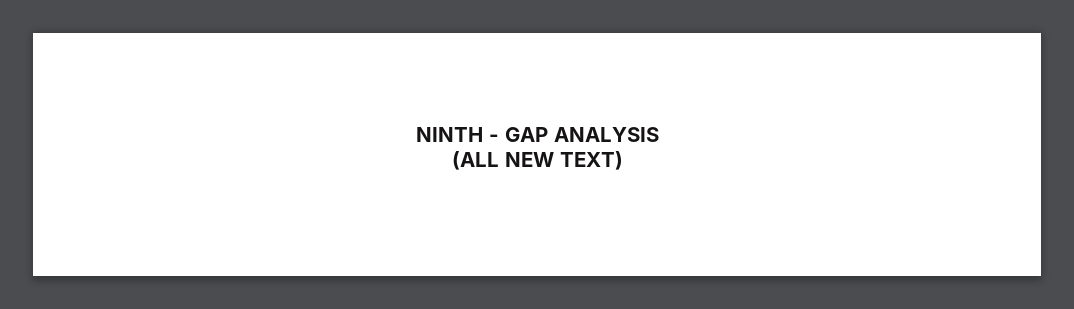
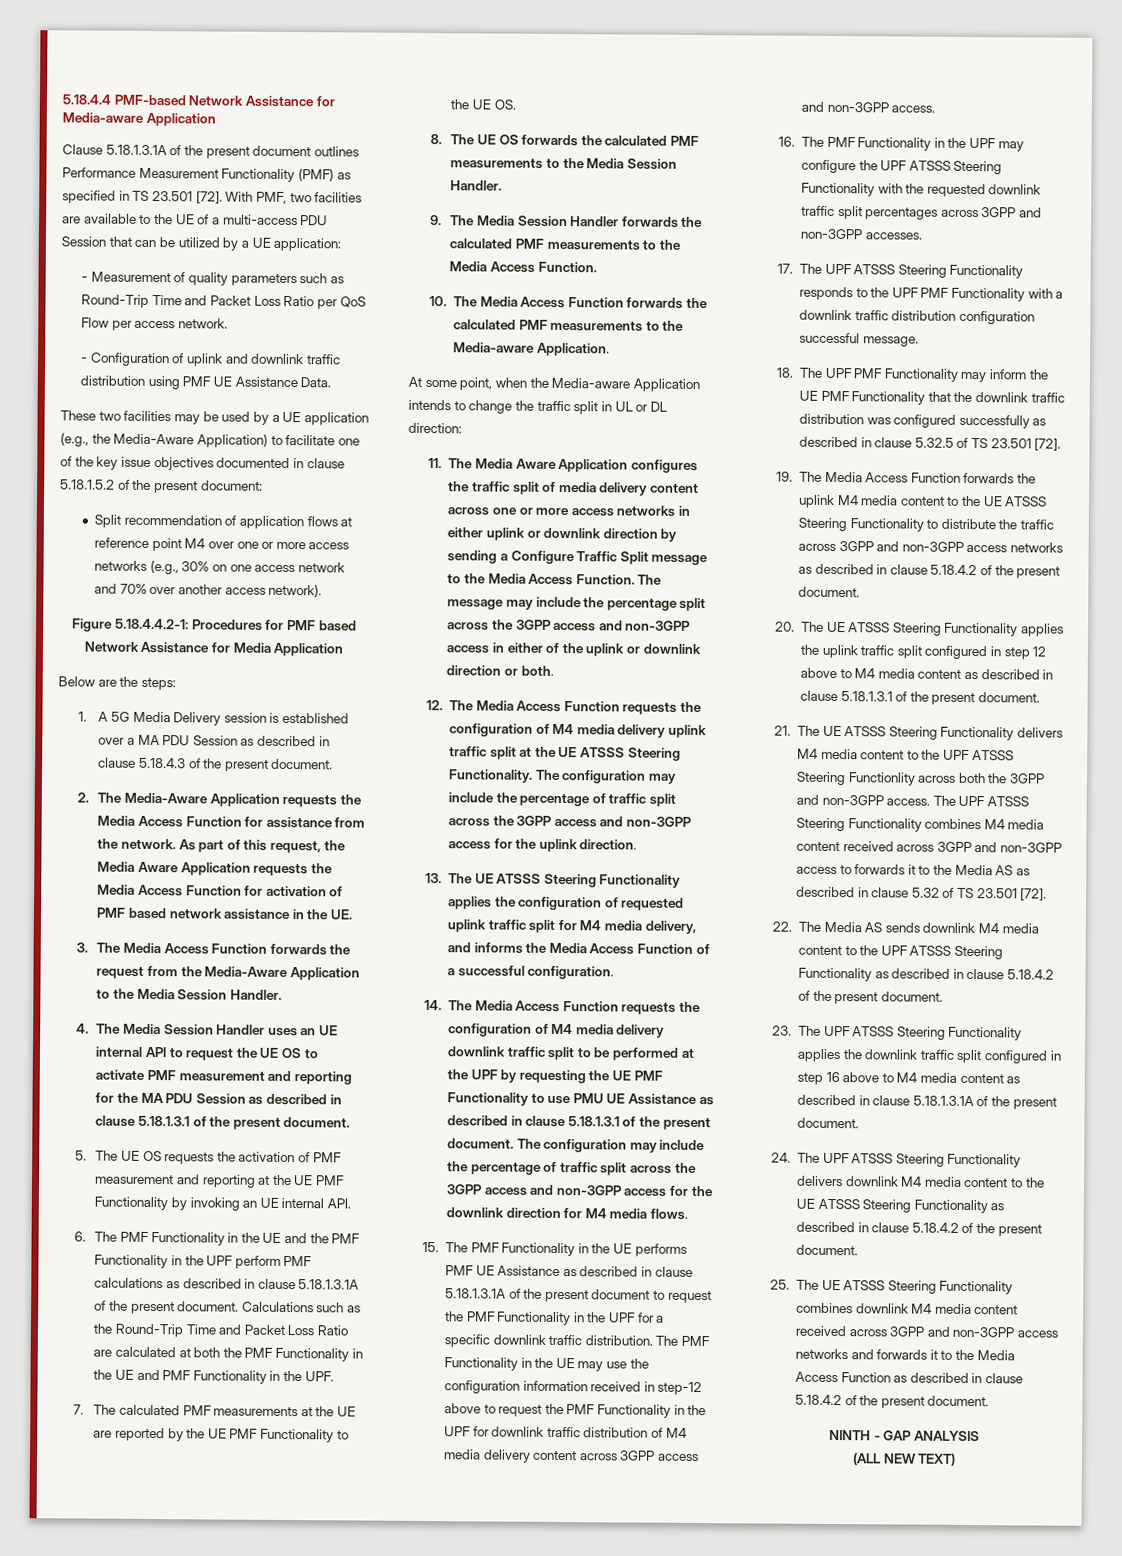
(415, 134) none -> [62,94,335,108] [62,112,216,127] [62,144,359,159] [62,167,351,183] [62,190,363,204] [62,213,329,226] [61,236,342,252] [81,271,344,287] [81,294,366,310] [81,317,229,331] [81,352,341,367] [80,375,332,390] [60,410,369,426] [60,432,360,448] [60,456,345,471] [60,479,263,494] [93,514,353,530] [93,537,350,552] [93,559,345,575] [93,583,323,598] [72,618,357,632] [83,641,344,657] [58,676,176,691] [78,711,350,726] [98,734,330,747] [98,757,334,772] [77,792,362,808] [97,815,366,829] [97,838,346,854] [97,861,333,877] [97,884,344,897] [96,907,354,921] [76,942,352,956] [96,965,360,981] [96,988,282,1001] [76,1023,339,1037] [95,1046,319,1061] [95,1069,352,1085] [95,1092,342,1106] [95,1115,351,1130] [75,1150,342,1165] [95,1174,346,1188] [94,1196,352,1211] [74,1231,361,1246] [94,1254,313,1269] [94,1277,360,1290] [94,1300,362,1315] [93,1323,349,1338] [93,1346,363,1362] [93,1369,334,1384] [73,1404,357,1417] [93,1427,349,1443] [450,99,516,110] [430,134,700,147] [450,157,677,170] [450,180,503,191] [430,215,704,228] [449,238,681,251] [449,261,597,273] [429,296,709,309] [452,319,685,332] [452,342,610,357] [408,376,700,393] [408,399,667,415] [408,422,462,434] [428,458,698,473] [448,481,700,496] [447,505,691,517] [447,527,678,542] [447,550,709,566] [447,573,663,586] [447,596,707,612] [447,619,692,632] [446,642,701,657] [446,665,554,676] [426,700,703,715] [448,723,708,739] [448,746,681,761] [447,769,677,784] [447,792,677,807] [447,815,693,828] [447,838,638,853] [425,873,682,888] [447,896,685,911] [446,919,696,934] [446,942,710,955] [446,965,615,980] [424,1000,702,1015] [447,1023,666,1038] [446,1046,695,1061] [446,1069,663,1084] [446,1092,714,1106] [446,1115,711,1131] [446,1138,706,1153] [446,1161,697,1176] [445,1184,714,1197] [445,1207,689,1220] [422,1241,687,1257] [444,1265,693,1277] [444,1288,712,1304] [444,1311,665,1326] [443,1334,711,1348] [443,1357,649,1372] [443,1380,703,1396] [443,1403,707,1418] [443,1426,687,1438] [443,1449,700,1463] [800,101,936,113] [778,136,1024,152] [800,159,1003,175] [800,182,1042,198] [800,205,1043,220] [799,228,923,240] [777,263,1024,279] [798,286,1064,302] [798,309,1035,325] [798,332,919,347] [776,367,1049,383] [798,390,1065,405] [798,413,1047,429] [798,436,1062,451] [776,471,1037,484] [797,494,1048,508] [797,517,1055,532] [797,541,1064,553] [797,563,1061,579] [797,586,860,598] [775,621,1065,637] [799,644,1047,660] [799,667,1054,680] [799,690,1041,706] [774,725,1064,741] [796,748,1014,761] [795,771,1046,786] [795,794,1030,807] [795,817,1045,832] [795,841,1063,853] [795,864,1031,876] [795,886,1048,901] [772,921,1039,934] [797,945,1004,960] [797,967,1055,982] [797,990,943,1005] [772,1025,1023,1041] [796,1048,1062,1064] [796,1071,1021,1085] [796,1094,1057,1110] [796,1117,859,1129] [771,1152,1022,1168] [796,1175,1045,1188] [795,1198,1005,1214] [795,1221,1042,1237] [795,1244,858,1256] [770,1279,1014,1295] [795,1302,1019,1315] [794,1325,1059,1338] [794,1348,1015,1361] [794,1371,1024,1384] [794,1394,990,1409] 5.18.4.4 PMF-based Network Assistance for Media-aware Application // Clause 5.18.1.3.1A of the present document outlines Performance Measurement Functionality (PMF) as specified in TS 23.501 [72]. With PMF, two facilities are available to the UE of a multi-access PDU Session that can be utilized by a UE application: // - Measurement of quality parameters such as Round-Trip Time and Packet Loss Ratio per QoS Flow per access network. // - Configuration of uplink and downlink traffic distribution using PMF UE Assistance Data. // These two facilities may be used by a UE application (e.g., the Media-Aware Application) to facilitate one of the key issue objectives documented in clause 5.18.1.5.2 of the present document: // Split recommendation of application flows at reference point M4 over one or more access networks (e.g., 30% on one access network and 70% over another access network). // Figure 5.18.4.4.2-1: Procedures for PMF based Network Assistance for Media Application // Below are the steps: // 1. A 5G Media Delivery session is established over a MA PDU Session as described in clause 5.18.4.3 of the present document. // 2. The Media-Aware Application requests the Media Access Function for assistance from the network. As part of this request, the Media Aware Application requests the Media Access Function for activation of PMF based network assistance in the UE. // 3. The Media Access Function forwards the request from the Media-Aware Application to the Media Session Handler. // 4. The Media Session Handler uses an UE internal API to request the UE OS to activate PMF measurement and reporting for the MA PDU Session as described in clause 5.18.1.3.1 of the present document. // 5. The UE OS requests the activation of PMF measurement and reporting at the UE PMF Functionality by invoking an UE internal API. // 6. The PMF Functionality in the UE and the PMF Functionality in the UPF perform PMF calculations as described in clause 5.18.1.3.1A of the present document. Calculations such as the Round-Trip Time and Packet Loss Ratio are calculated at both the PMF Functionality in the UE and PMF Functionality in the UPF. // 7. The calculated PMF measurements at the UE are reported by the UE PMF Functionality to the UE OS. // 8. The UE OS forwards the calculated PMF measurements to the Media Session Handler. // 9. The Media Session Handler forwards the calculated PMF measurements to the Media Access Function. // 10. The Media Access Function forwards the calculated PMF measurements to the Media-aware Application. // At some point, when the Media-aware Application intends to change the traffic split in UL or DL direction: // 11. The Media Aware Application configures the traffic split of media delivery content across one or more access networks in either uplink or downlink direction by sending a Configure Traffic Split message to the Media Access Function. The message may include the percentage split across the 3GPP access and non-3GPP access in either of the uplink or downlink direction or both. // 12. The Media Access Function requests the configuration of M4 media delivery uplink traffic split at the UE ATSSS Steering Functionality. The configuration may include the percentage of traffic split across the 3GPP access and non-3GPP access for the uplink direction. // 13. The UE ATSSS Steering Functionality applies the configuration of requested uplink traffic split for M4 media delivery, and informs the Media Access Function of a successful configuration. // 14. The Media Access Function requests the configuration of M4 media delivery downlink traffic split to be performed at the UPF by requesting the UE PMF Functionality to use PMU UE Assistance as described in clause 5.18.1.3.1 of the present document. The configuration may include the percentage of traffic split across the 3GPP access and non-3GPP access for the downlink direction for M4 media flows. // 15. The PMF Functionality in the UE performs PMF UE Assistance as described in clause 5.18.1.3.1A of the present document to request the PMF Functionality in the UPF for a specific downlink traffic distribution. The PMF Functionality in the UE may use the configuration information received in step-12 above to request the PMF Functionality in the UPF for downlink traffic distribution of M4 media delivery content across 3GPP access and non-3GPP access. // 16. The PMF Functionality in the UPF may configure the UPF ATSSS Steering Functionality with the requested downlink traffic split percentages across 3GPP and non-3GPP accesses. // 17. The UPF ATSSS Steering Functionality responds to the UPF PMF Functionality with a downlink traffic distribution configuration successful message. // 18. The UPF PMF Functionality may inform the UE PMF Functionality that the downlink traffic distribution was configured successfully as described in clause 5.32.5 of TS 23.501 [72]. // 19. The Media Access Function forwards the uplink M4 media content to the UE ATSSS Steering Functionality to distribute the traffic across 3GPP and non-3GPP access networks as described in clause 5.18.4.2 of the present document. // 20. The UE ATSSS Steering Functionality applies the uplink traffic split configured in step 12 above to M4 media content as described in clause 5.18.1.3.1 of the present document. // 21. The UE ATSSS Steering Functionality delivers M4 media content to the UPF ATSSS Steering Functionlity across both the 3GPP and non-3GPP access. The UPF ATSSS Steering Functionality combines M4 media content received across 3GPP and non-3GPP access to forwards it to the Media AS as described in clause 5.32 of TS 23.501 [72]. // 22. The Media AS sends downlink M4 media content to the UPF ATSSS Steering Functionality as described in clause 5.18.4.2 of the present document. // 23. The UPF ATSSS Steering Functionality applies the downlink traffic split configured in step 16 above to M4 media content as described in clause 5.18.1.3.1A of the present document. // 24. The UPF ATSSS Steering Functionality delivers downlink M4 media content to the UE ATSSS Steering Functionality as described in clause 5.18.4.2 of the present document. // 25. The UE ATSSS Steering Functionality combines downlink M4 media content received across 3GPP and non-3GPP access networks and forwards it to the Media Access Function as described in clause 5.18.4.2 of the present document. //

